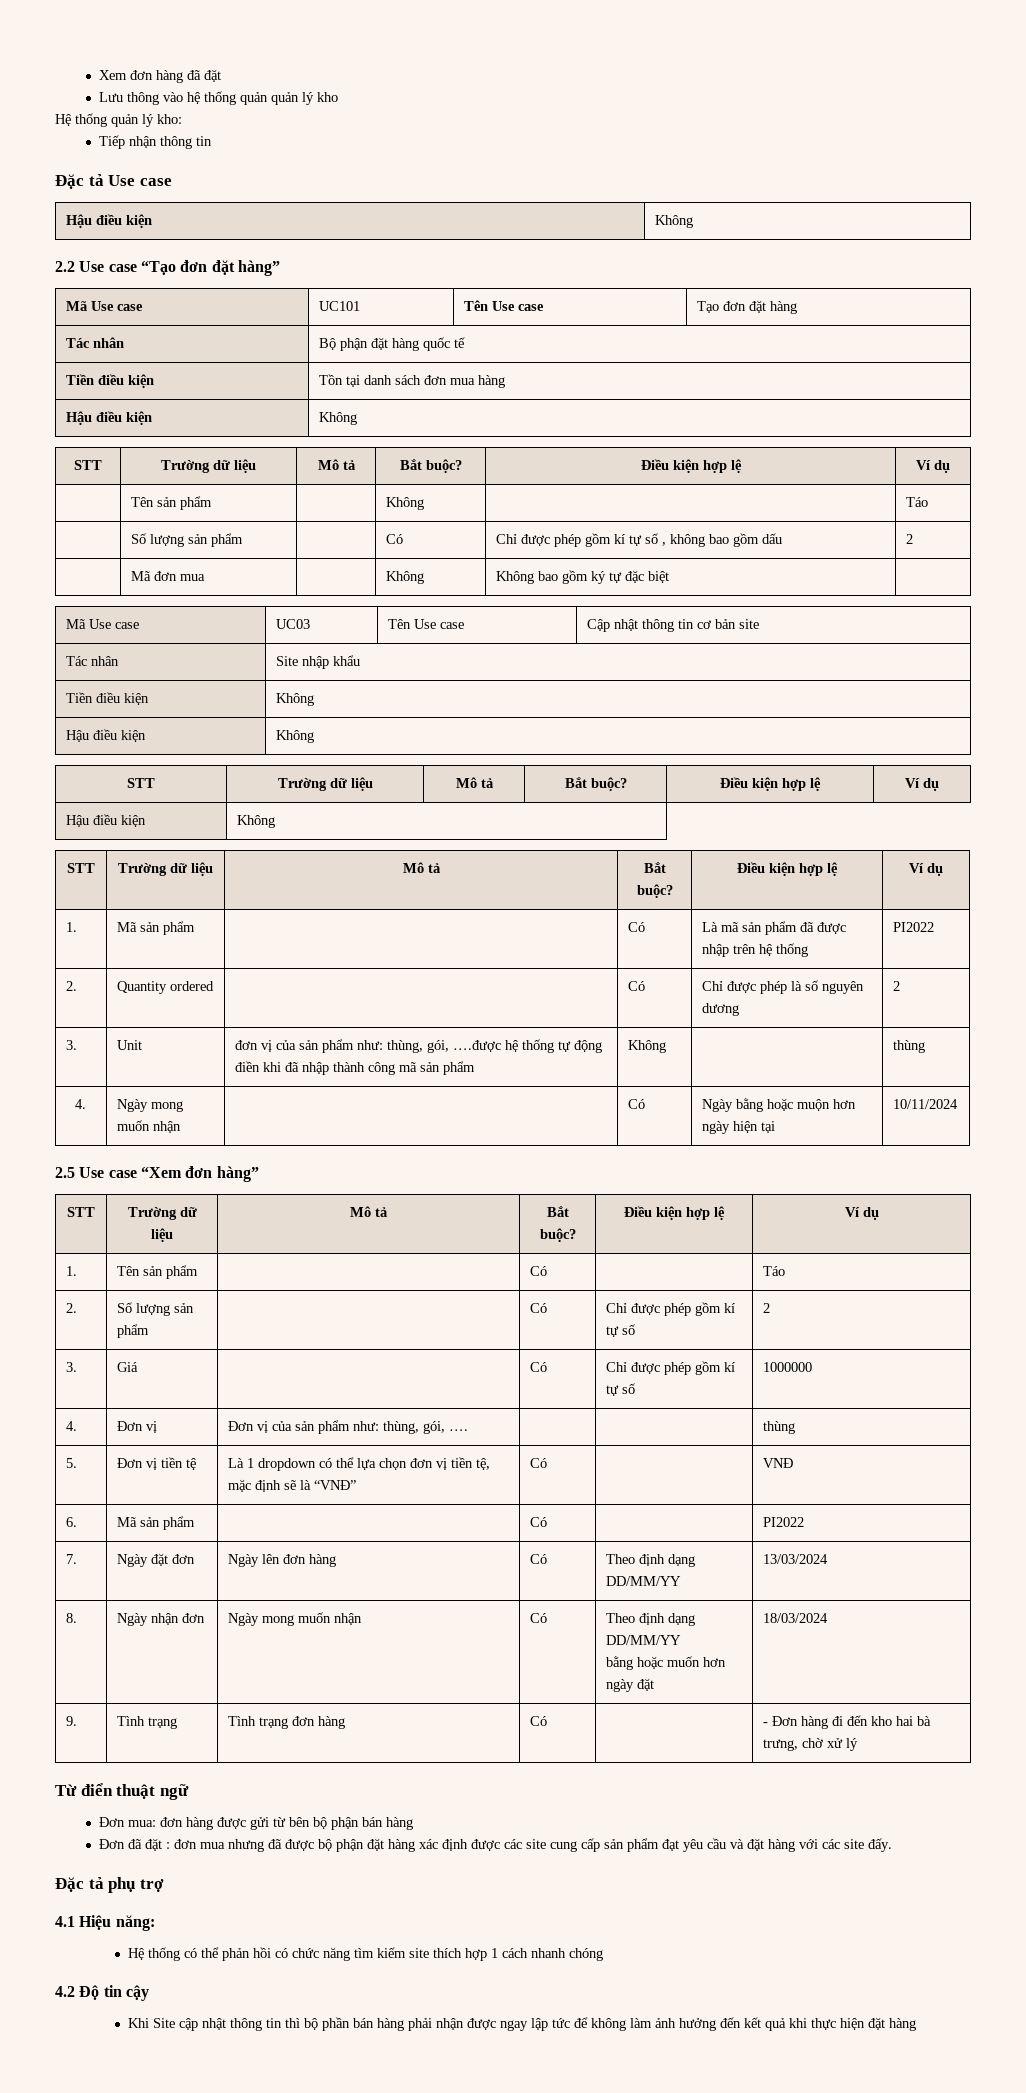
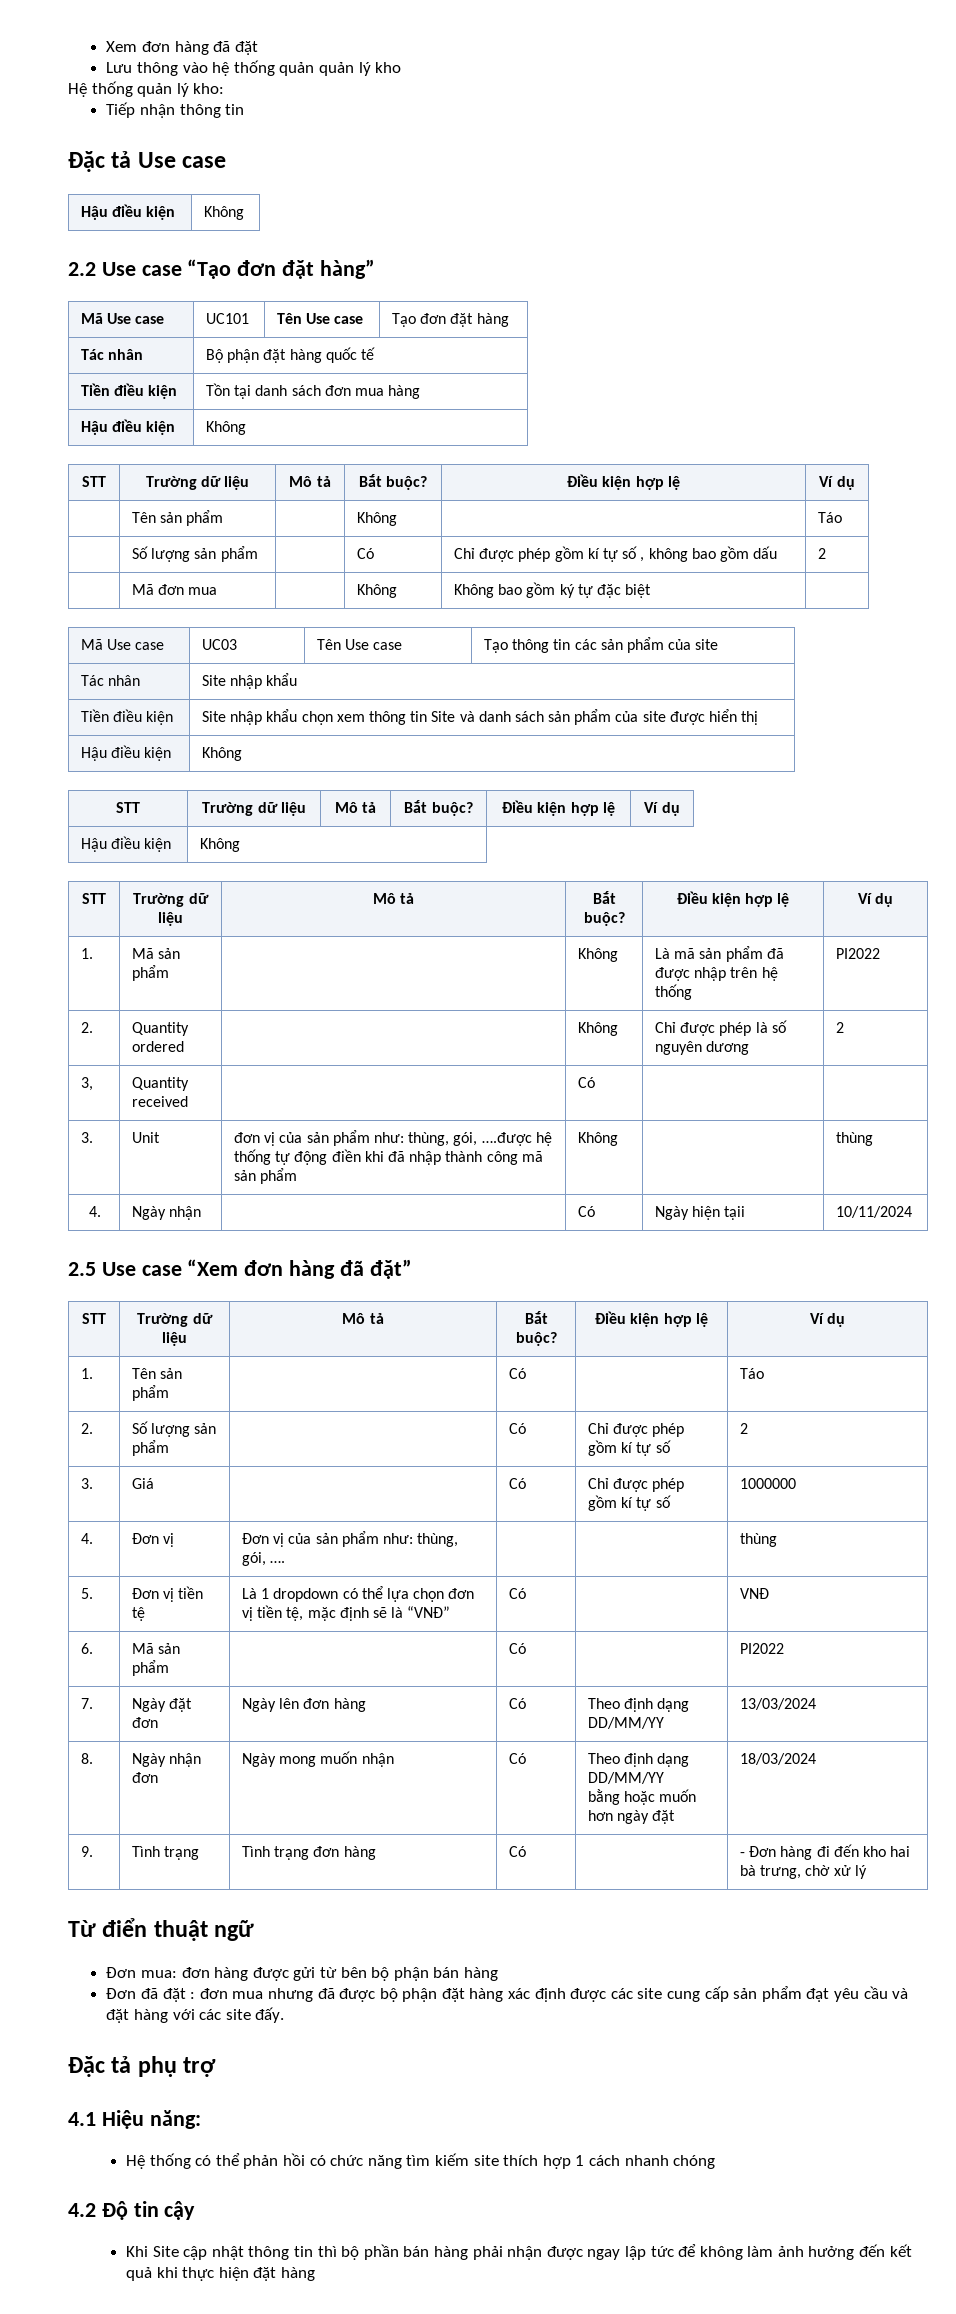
[587,619,737,632] Cập nhật thông tin cơ bản -> [484,637,692,653] Tạo thông tin các sản phẩm của
[276,693,315,706] Không -> [202,709,759,725] Site nhập khẩu chọn xem thông tin Site và danh sách sản phẩm của site được hiển thị
[628,922,646,932] Có -> [578,948,619,962] Không
[628,981,646,991] Có -> [578,1022,619,1036] Không
(901, 986) none -> [81,1077,94,1091] [132,1077,190,1091] [132,1096,189,1107] [578,1077,596,1088] // 3, | Quantity received | | Có | |
[151,1101,184,1112] [117,1120,151,1131] mong muốn -> (167, 1213) none
[736,1098,857,1112] [702,1121,776,1134] bằng hoặc muộn hơn ngày hiện tại -> [692,1206,746,1220] hiện tạii
[216,1166,259,1182] hàng” -> [289,1259,412,1279] hàng đã đặt”

